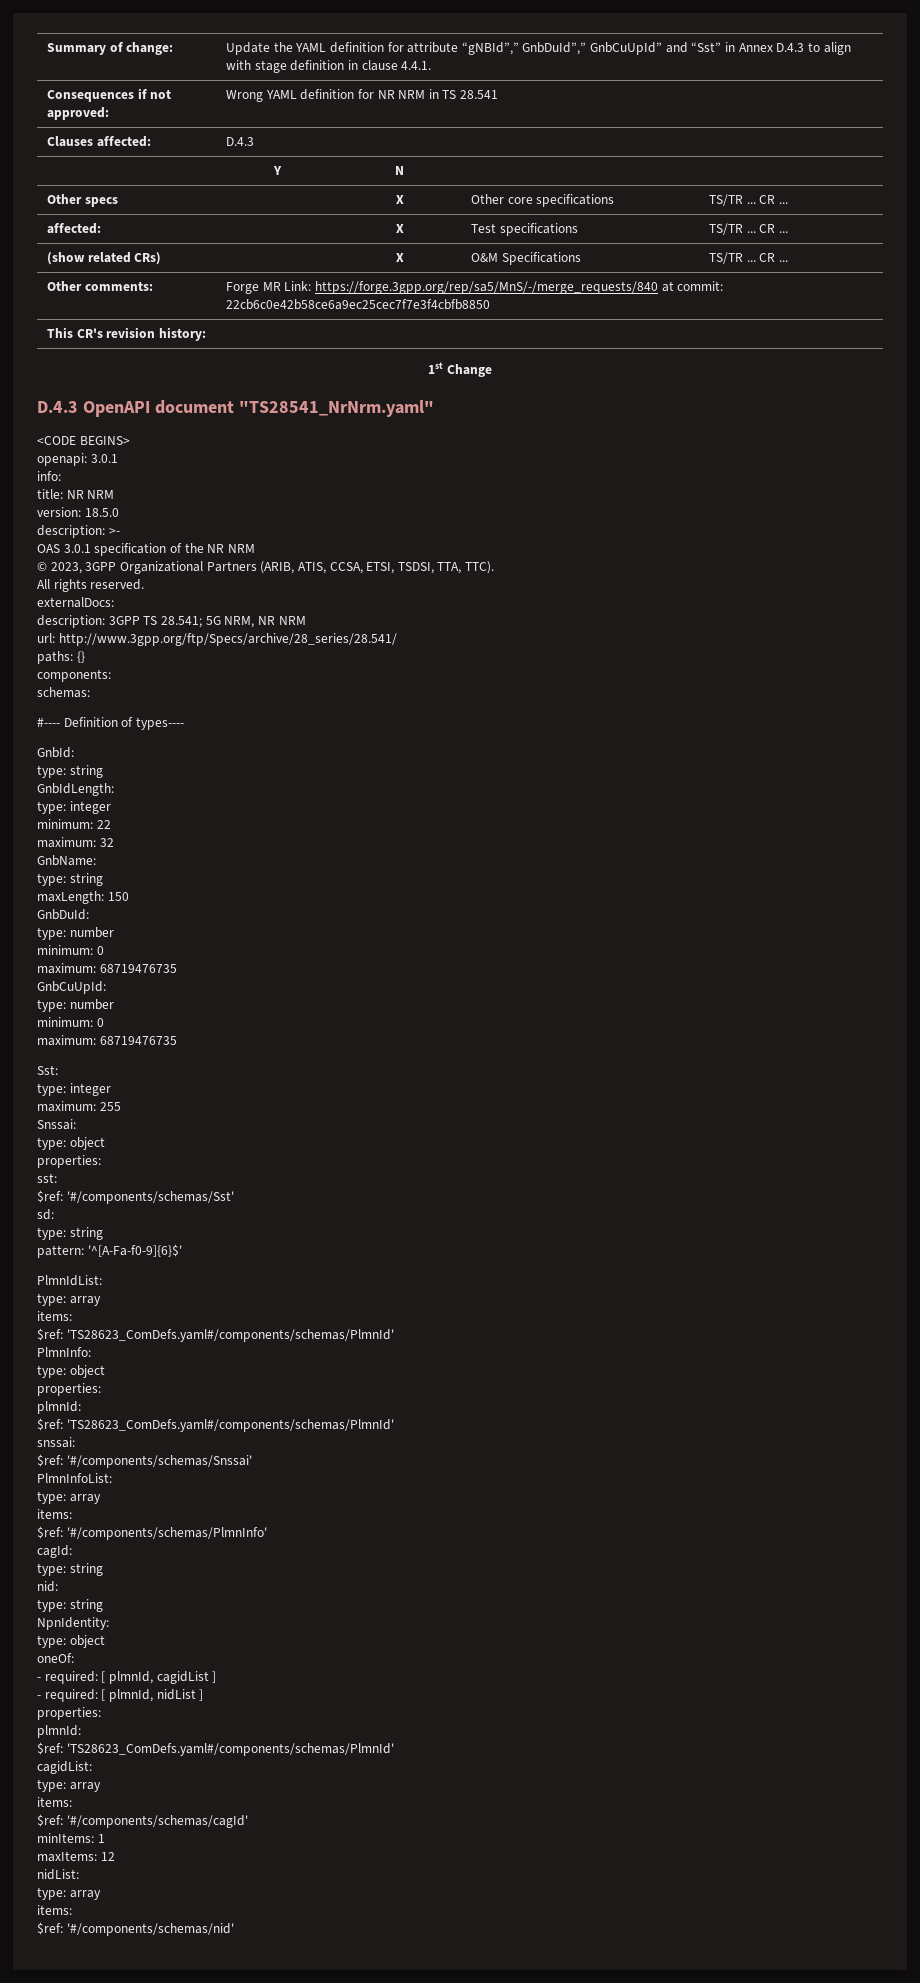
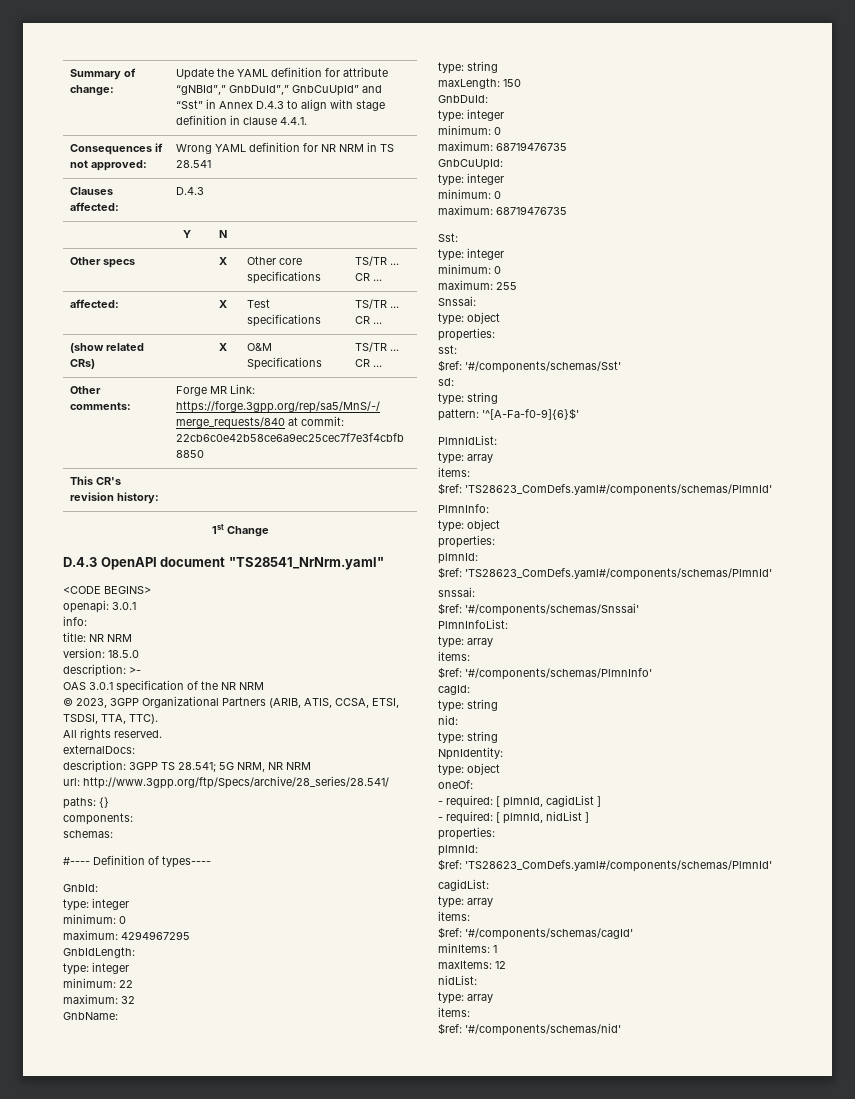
[69,765,103,778] string -> [92,898,129,910] [63,914,126,924] [63,930,190,940] integer // minimum: 0 // maximum: 4294967295
[69,927,114,938] number -> [467,109,504,121] integer
[69,999,114,1010] number -> [467,173,504,185] integer
(111, 1089) none -> [438,264,501,274] // minimum: 0

